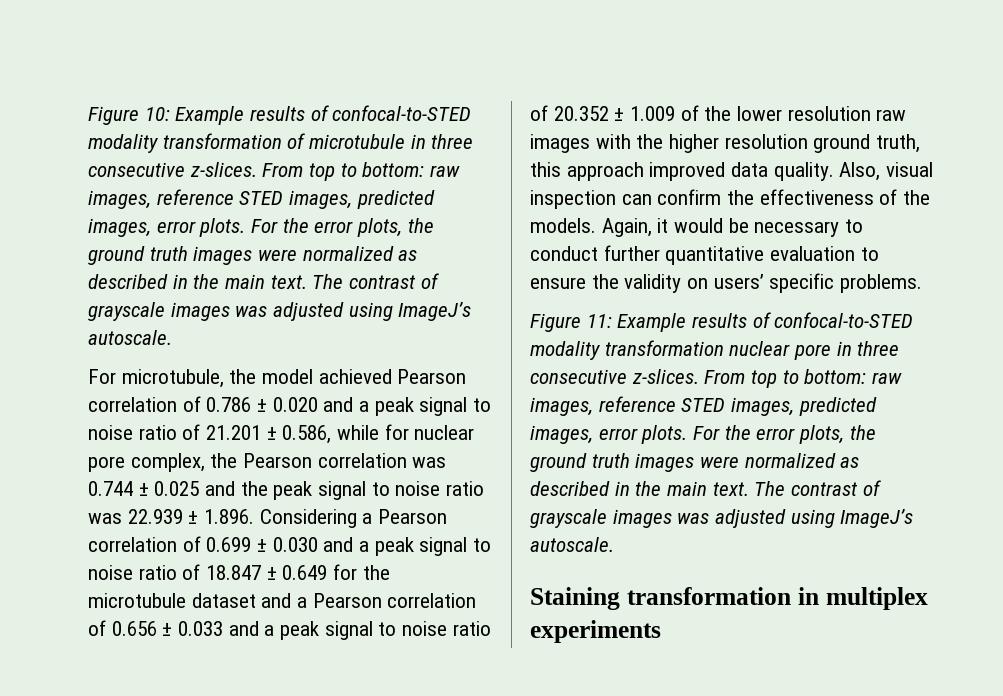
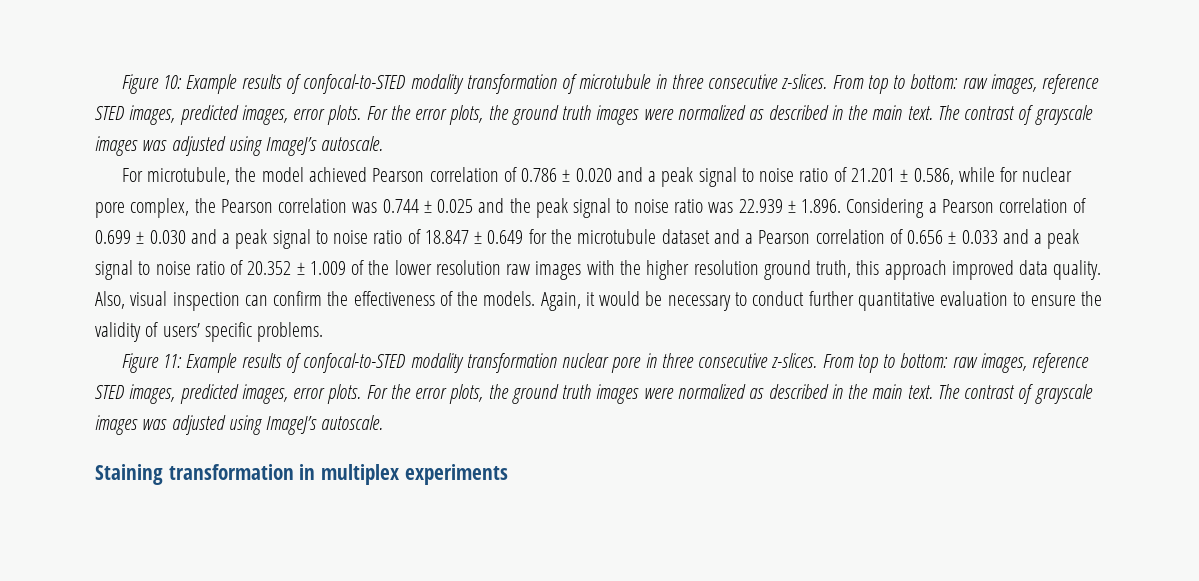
[687,278,709,289] on -> [145,322,159,337] of

